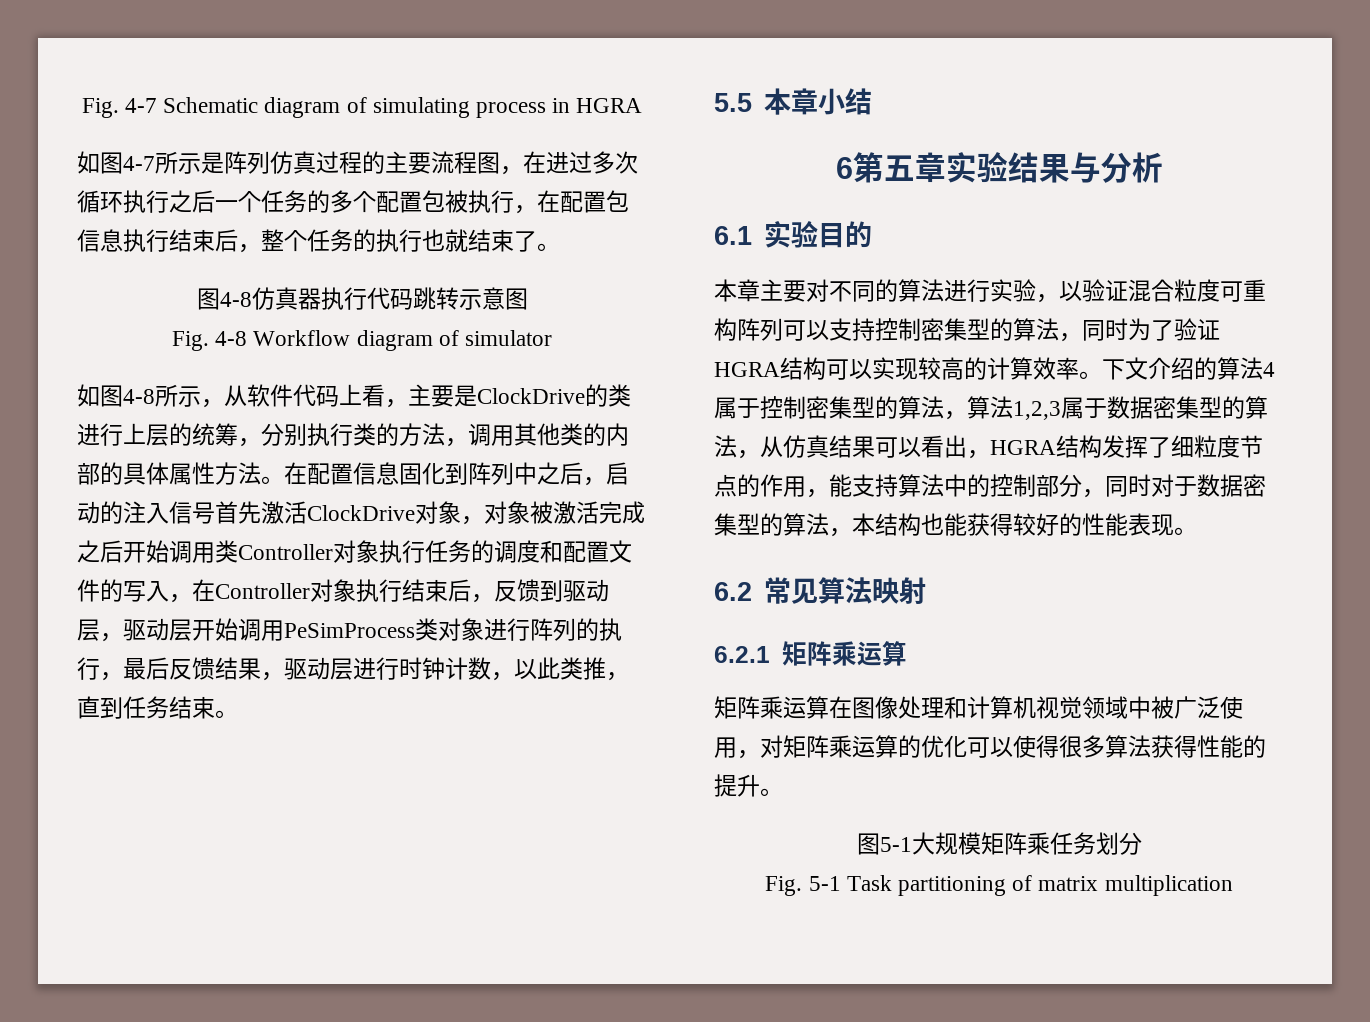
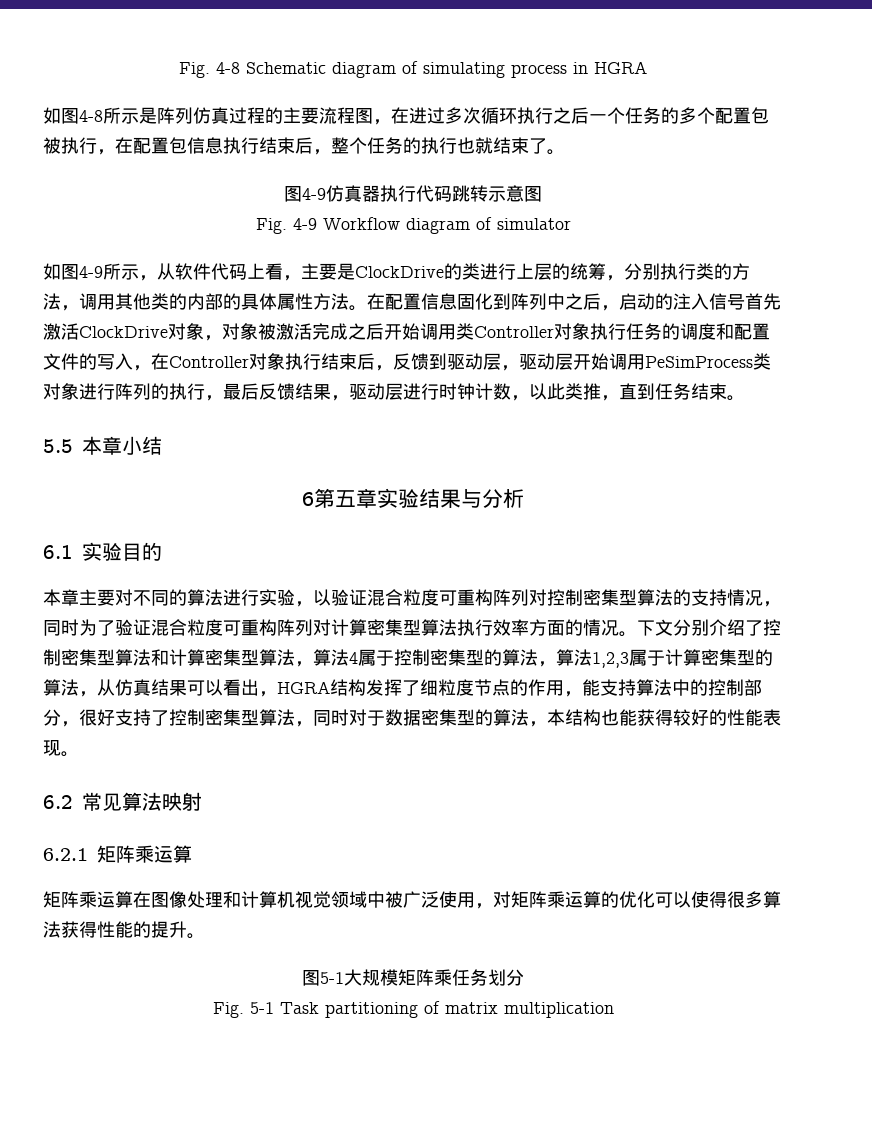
[81,98,157,118] Fig. 4-7 -> [179,62,240,78] Fig. 4-8
[123,156,155,171] 4-7 -> [79,110,103,122] 4-8
[219,292,252,307] 4-8 -> [302,188,326,200] 4-9
[215,331,248,346] 4-8 -> [292,218,317,230] 4-9
[123,389,155,404] 4-8 -> [79,266,103,278] 4-9
[783,318,1220,342] [714,357,1217,380] 可以支持控制密集型的算法，同时为了验证HGRA结构可以实现较高的计算效率。下文介绍的 -> [529,589,781,607] [43,619,781,637] [43,649,313,667] 对控制密集型算法的支持情况，同时为了验证混合粒度可重构阵列对计算密集型算法执行效率方面的情况。下文分别介绍了控制密集型算法和计算密集型算法，
[1107,396,1153,419] 数据 -> [665,649,701,666] 计算
(1105, 493) none -> [79,709,313,727] 很好支持了控制密集型算法，

